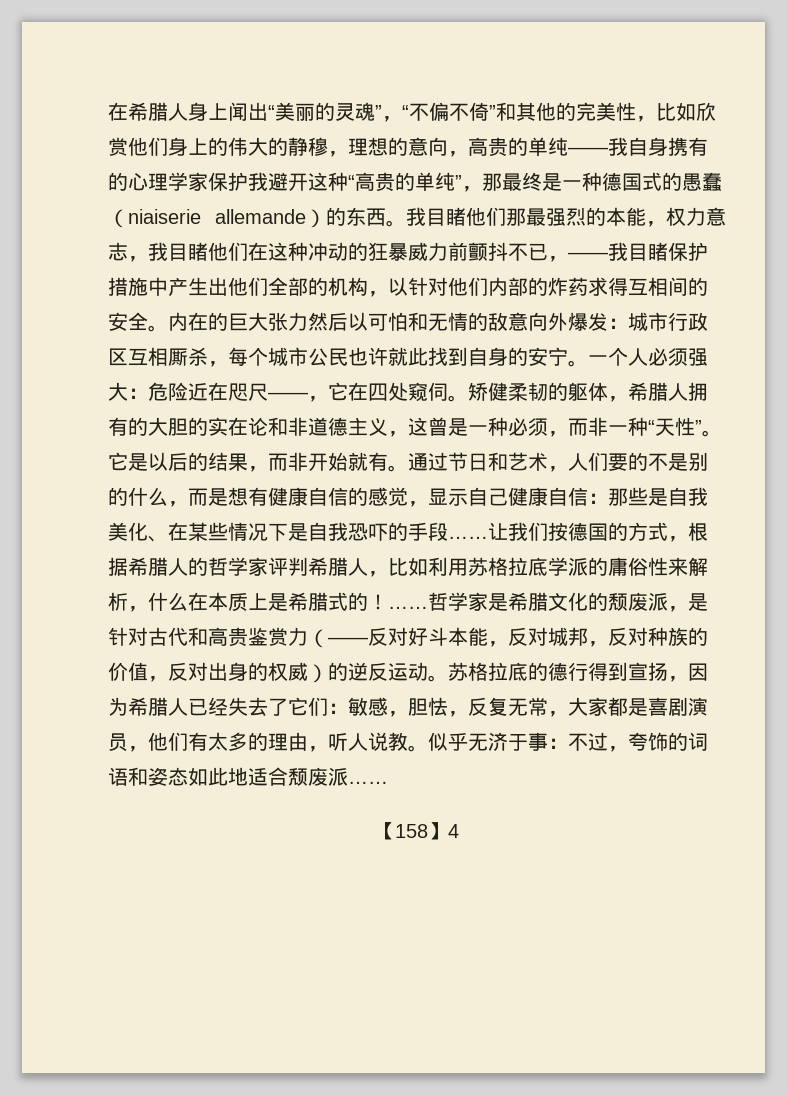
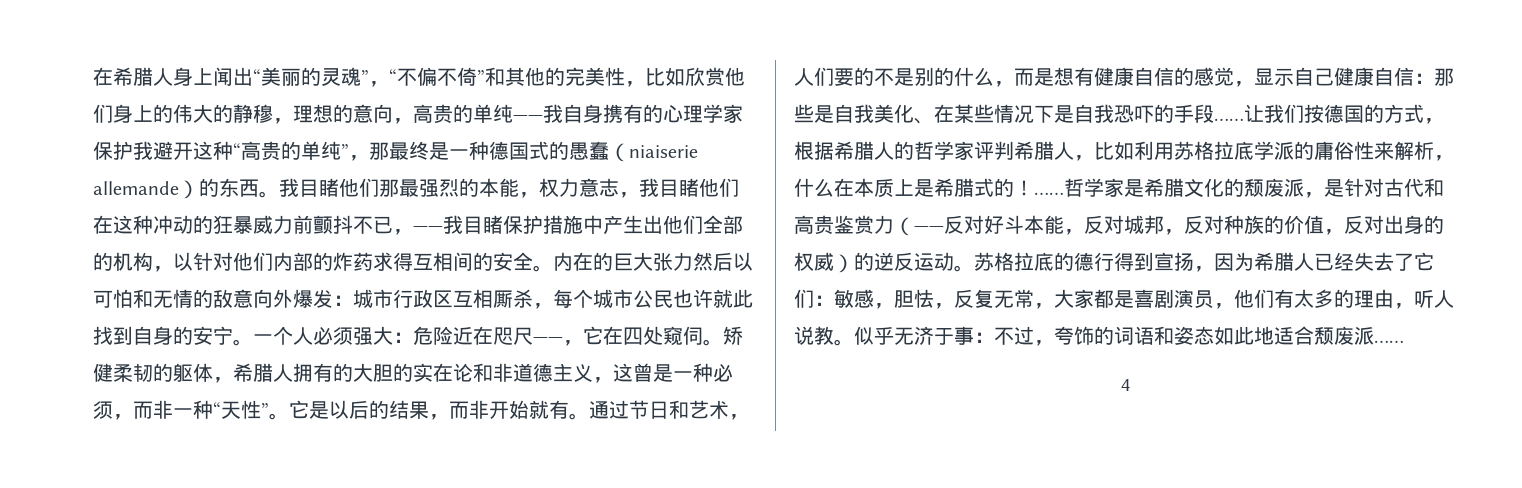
[375,822,448,840] 【158】 -> (1404, 341) none

